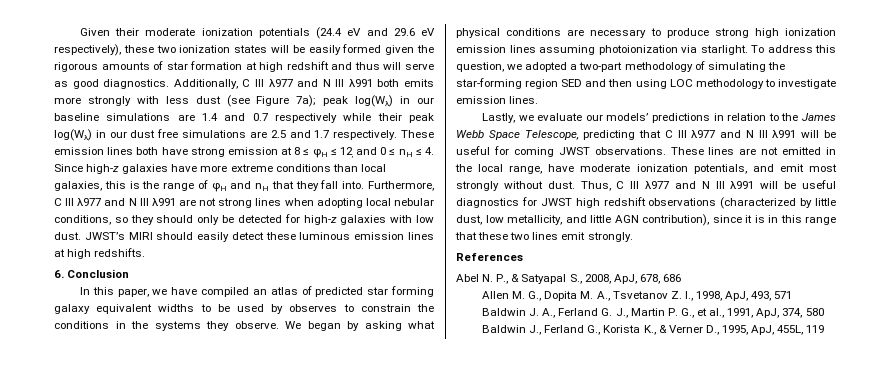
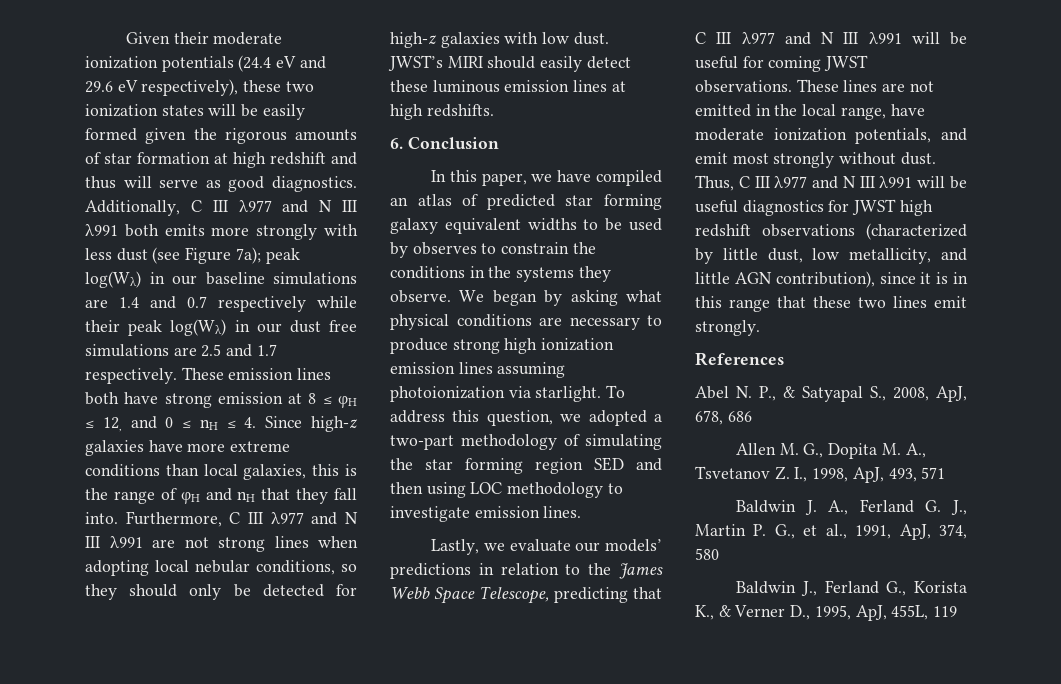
[456,78,522,89] star-forming -> [425,458,523,474] star forming

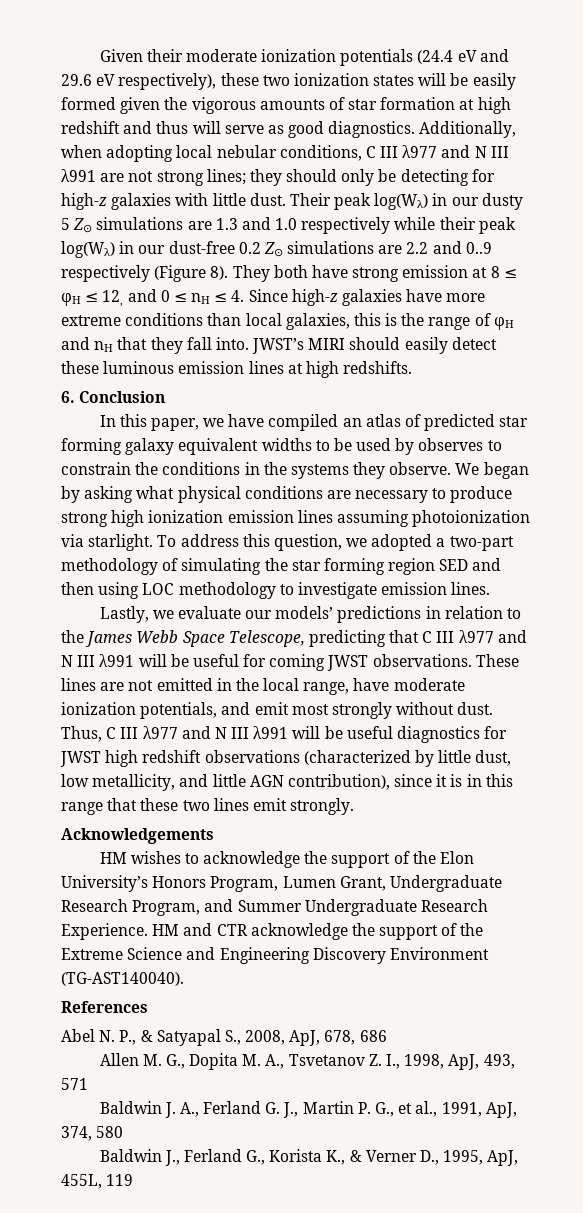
[224,128,287,144] rigorous -> [191,97,256,114] vigorous
[190,200,357,213] [85,224,358,240] [85,247,300,264] [85,271,357,288] [85,296,207,309] C III λ977 and N III λ991 both emits more strongly with less dust (see Figure 7a); peak log(Wλ) in our baseline simulations are 1.4 and 0.7 -> [61,145,509,162] [61,169,495,186] [61,193,523,210] [61,217,298,233] when adopting local nebular conditions, C III λ977 and N III λ991 are not strong lines; they should only be detecting for high-z galaxies with little dust. Their peak log(Wλ) in our dusty 5 Z⊙ simulations are 1.3 and 1.0
[289,320,357,333] [85,344,277,357] [85,367,332,384] dust free simulations are 2.5 and 1.7 respectively. These emission lines -> [168,241,492,257] [61,265,270,282] dust-free 0.2 Z⊙ simulations are 2.2 and 0..9 respectively (Figure 8). They
[125,511,358,527] [85,536,358,552] [85,560,357,576] [85,584,357,600] [390,32,609,48] Furthermore, C III λ977 and N III λ991 are not strong lines when adopting local nebular conditions, so they should only be detected for high-z galaxies with low dust. -> (249, 343) none
(760, 328) none -> [61,828,214,844] [99,851,474,868] [61,875,502,892] [61,899,488,916] [61,923,484,940] [61,947,489,964] [61,972,184,986] // Acknowledgements // HM wishes to acknowledge the support of the Elon University’s Honors Program, Lumen Grant, Undergraduate Research Program, and Summer Undergraduate Research Experience. HM and CTR acknowledge the support of the Extreme Science and Engineering Discovery Environment (TG-AST140040).

